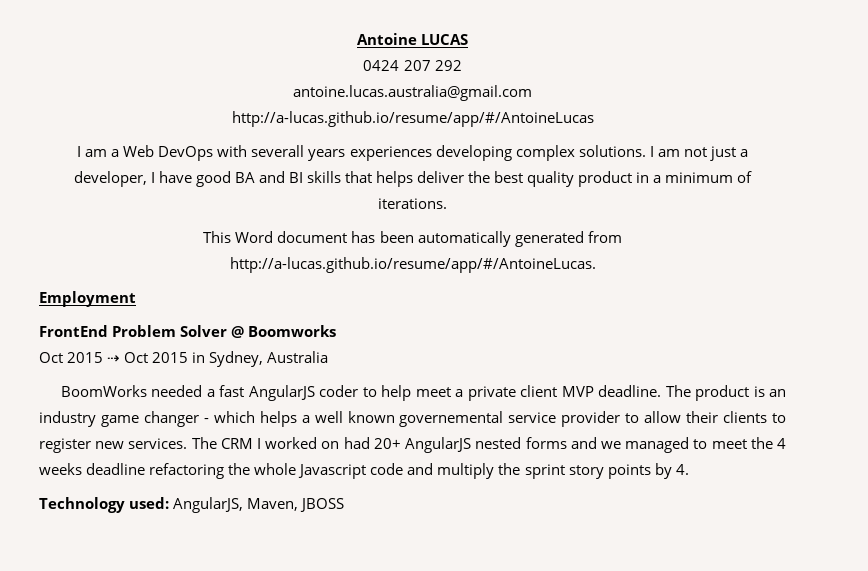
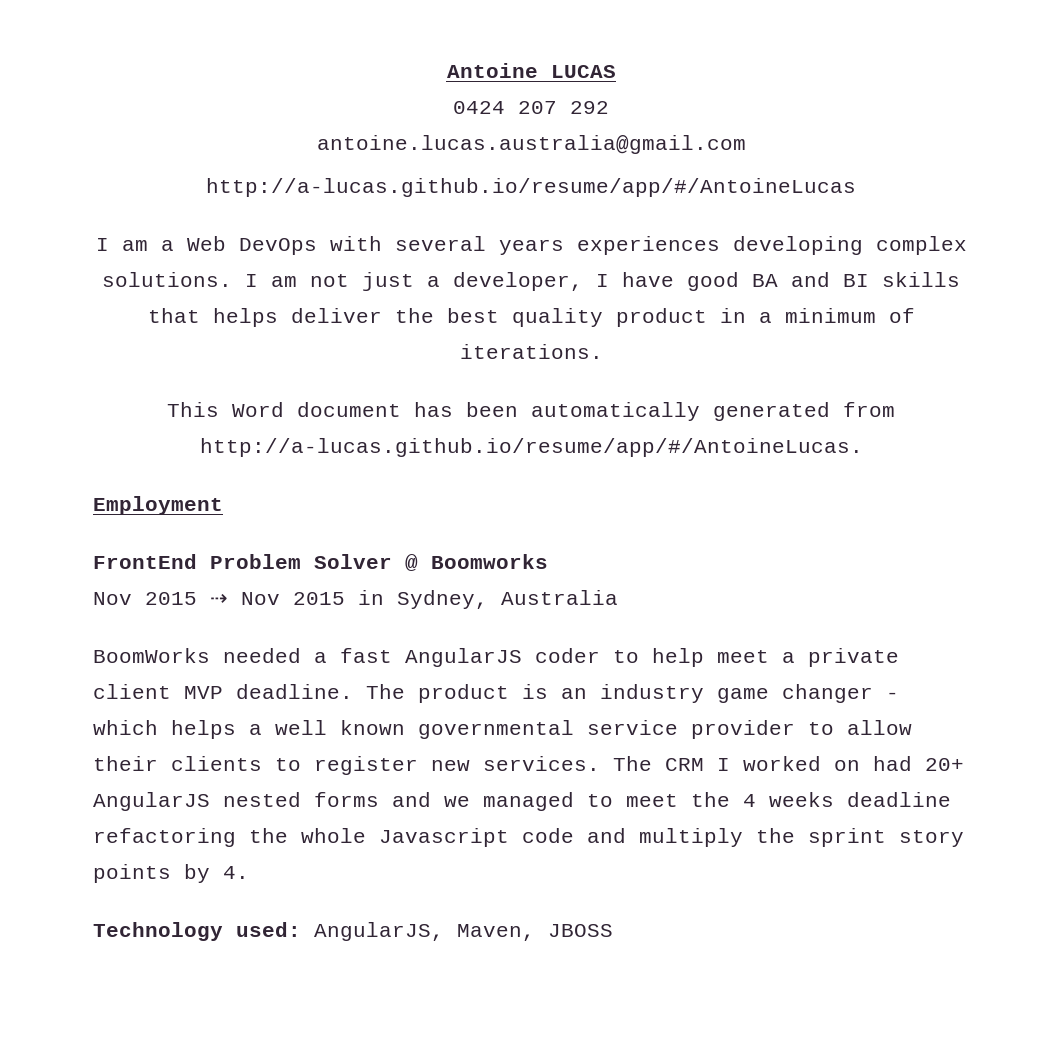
[251,145,305,157] severall -> [394,236,486,251] several
[39,352,63,363] Oct -> [93,592,132,605] Nov
[124,352,149,363] Oct -> [241,592,280,605] Nov
[399,411,504,427] governemental -> [418,720,574,739] governmental

